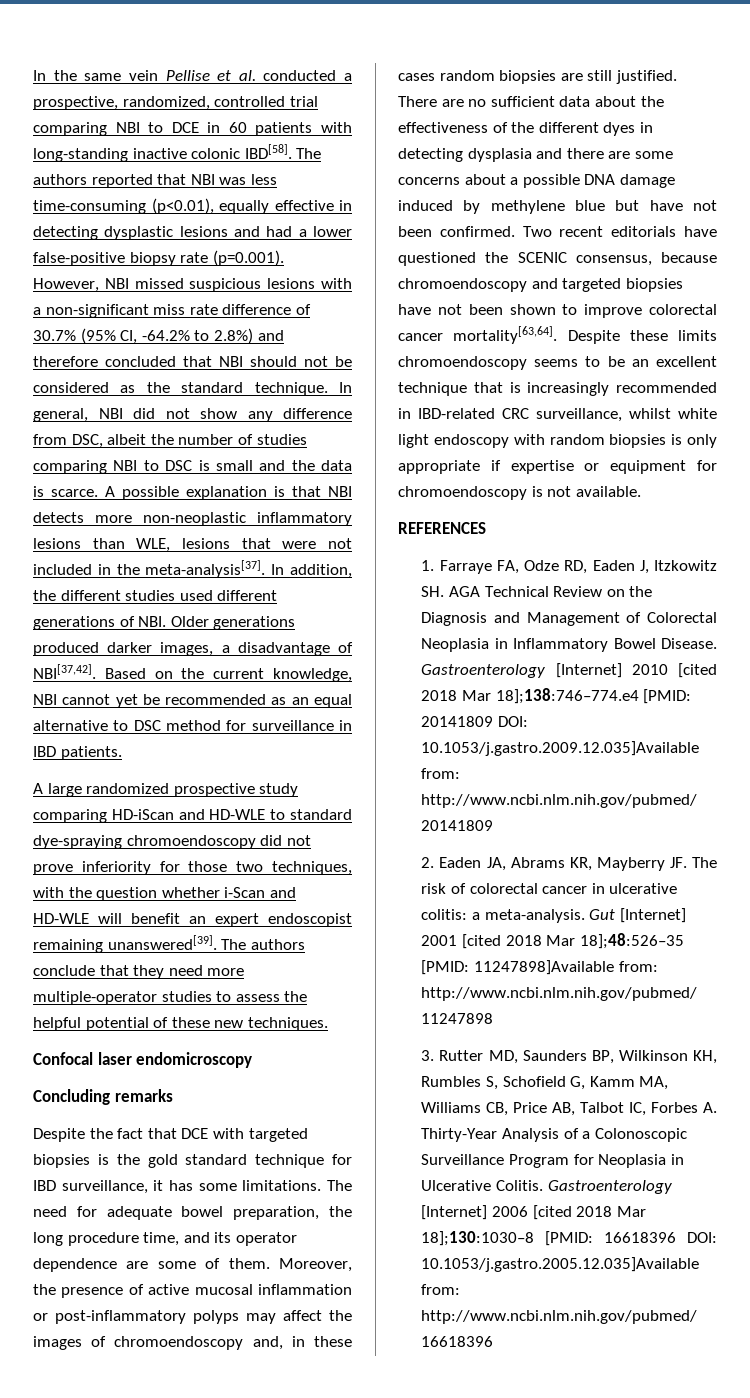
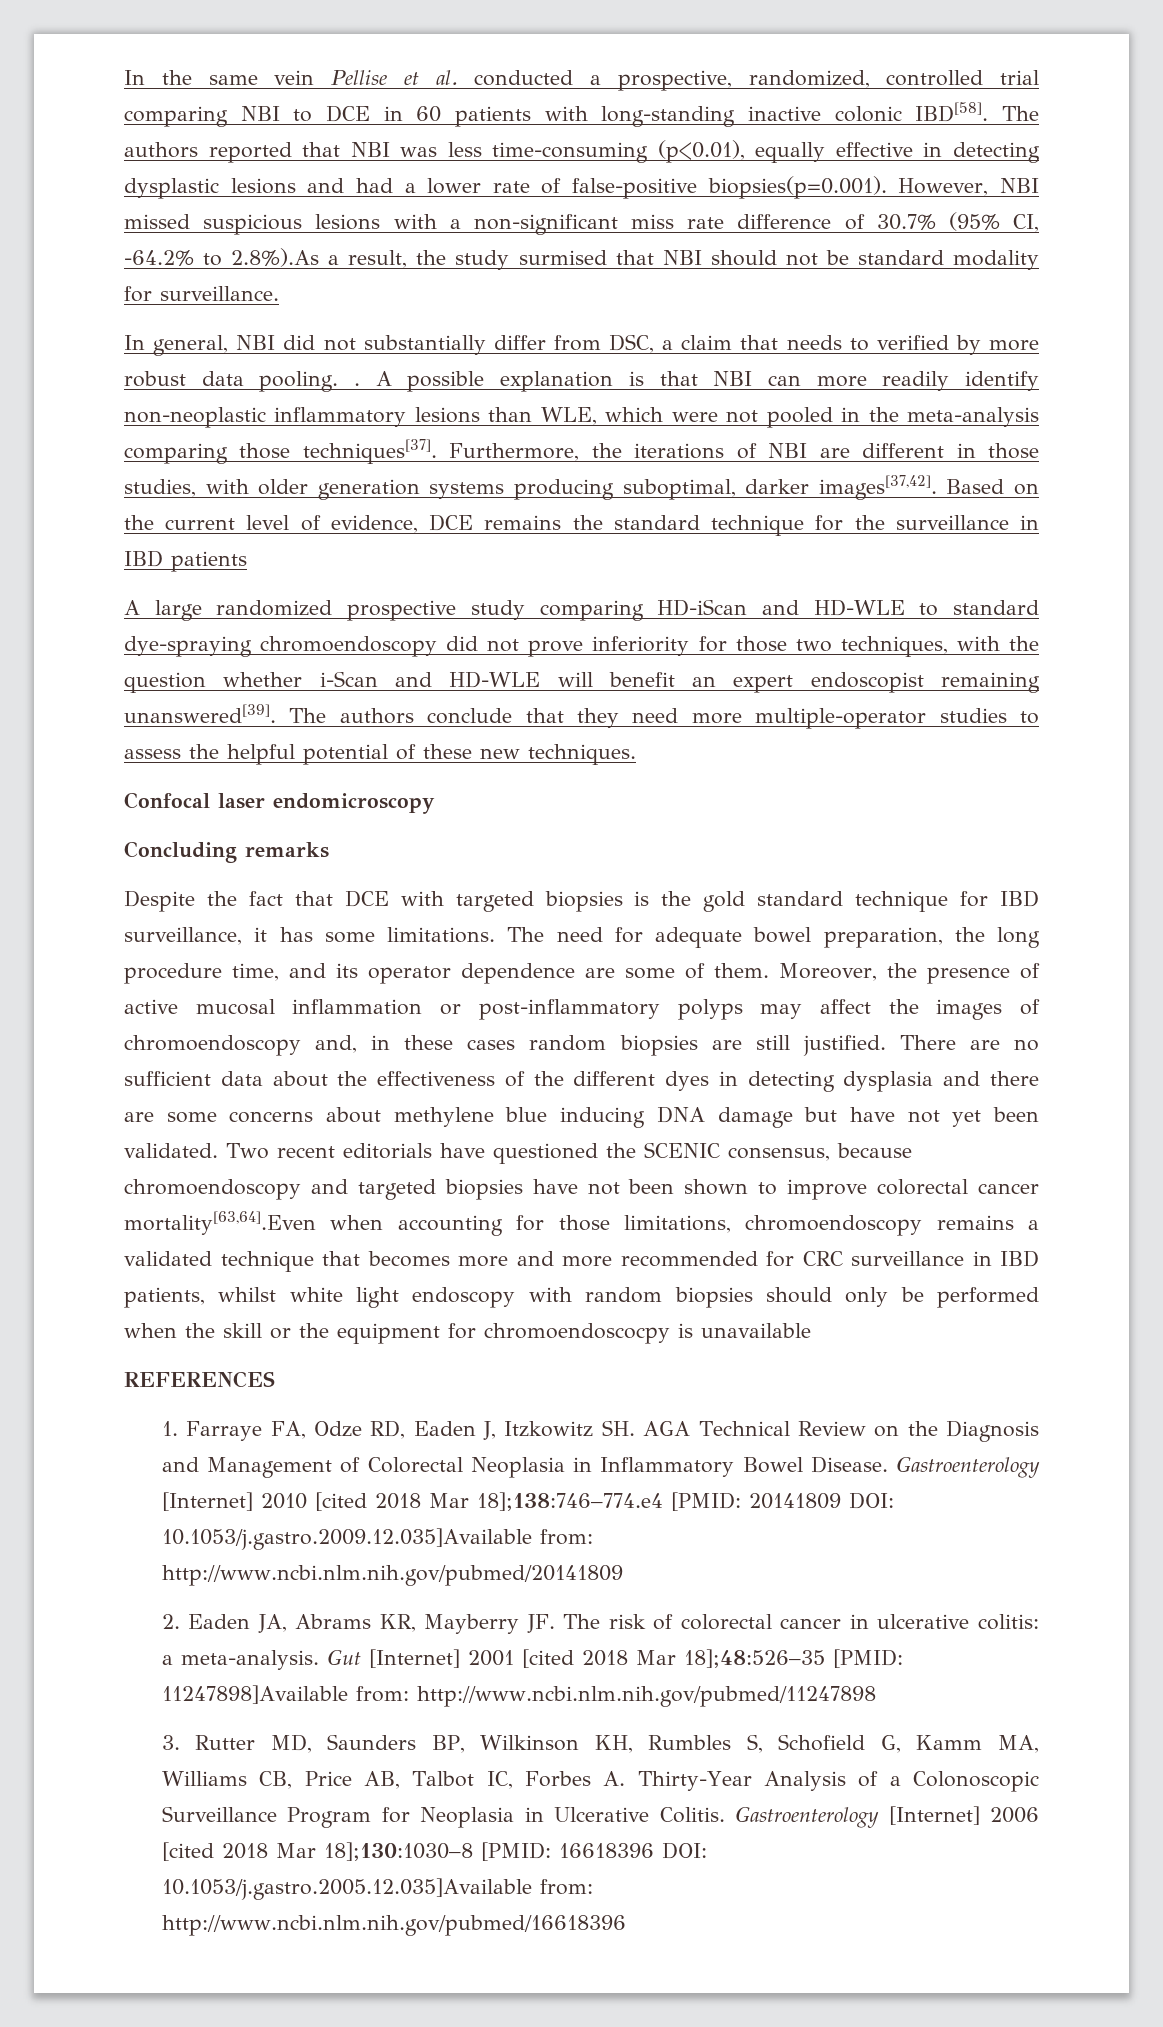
[33,250,284,266] false-positive biopsy rate (p=0.001). -> [492,176,887,199] rate of false-positive biopsies(p=0.001).
[213,328,284,344] [33,356,176,367] 2.8%) and therefore concluded -> [231,248,607,270] 2.8%).As a result, the study surmised
[33,382,328,396] considered as the standard technique. -> [857,250,1039,270] [124,286,279,302] standard modality for surveillance. //
[200,408,352,422] [33,434,307,448] [33,460,352,474] [33,486,98,497] show any difference from DSC, albeit the number of studies comparing NBI to DSC is small and the data is scarce. -> [363,334,1039,355] [124,371,361,392] substantially differ from DSC, a claim that needs to verified by more robust data pooling. .
[33,512,132,523] detects more -> [767,371,1040,391] can more readily identify
[181,538,271,549] lesions that -> [605,407,664,422] which
[33,564,92,575] included -> [766,407,833,428] pooled
[145,560,352,578] [33,590,278,601] [33,616,296,630] [33,642,353,656] [33,664,352,682] [33,694,352,708] [33,720,352,731] [33,746,122,760] meta-analysis[37]. In addition, the different studies used different generations of NBI. Older generations produced darker images, a disadvantage of NBI[37,42]. Based on the current knowledge, NBI cannot yet be recommended as an equal alternative to DSC method for surveillance in IBD patients. -> [907,407,1040,427] [124,439,1040,464] [124,475,1039,500] [124,514,1040,536] [124,550,247,572] meta-analysis comparing those techniques[37]. Furthermore, the iterations of NBI are different in those studies, with older generation systems producing suboptimal, darker images[37,42]. Based on the current level of evidence, DCE remains the standard technique for the surveillance in IBD patients
[510,174,675,188] [398,200,717,214] [398,226,515,237] a possible DNA damage induced by methylene blue but have not been confirmed. -> [393,1106,1040,1128] [124,1143,218,1158] methylene blue inducing DNA damage but have not yet been validated.
[453,326,717,344] [398,356,717,370] [398,382,717,396] [398,408,622,422] mortality[63,64]. Despite these limits chromoendoscopy seems to be an excellent technique that is increasingly recommended in IBD-related CRC surveillance, -> [124,1211,1039,1236] [124,1250,1039,1272] [124,1287,205,1308] mortality[63,64].Even when accounting for those limitations, chromoendoscopy remains a validated technique that becomes more and more recommended for CRC surveillance in IBD patients,
[671,434,717,448] [398,460,717,474] [398,486,641,500] is only appropriate if expertise or equipment for chromoendoscopy is not available. -> [765,1287,1039,1308] [124,1323,811,1344] should only be performed when the skill or the equipment for chromoendoscocpy is unavailable

